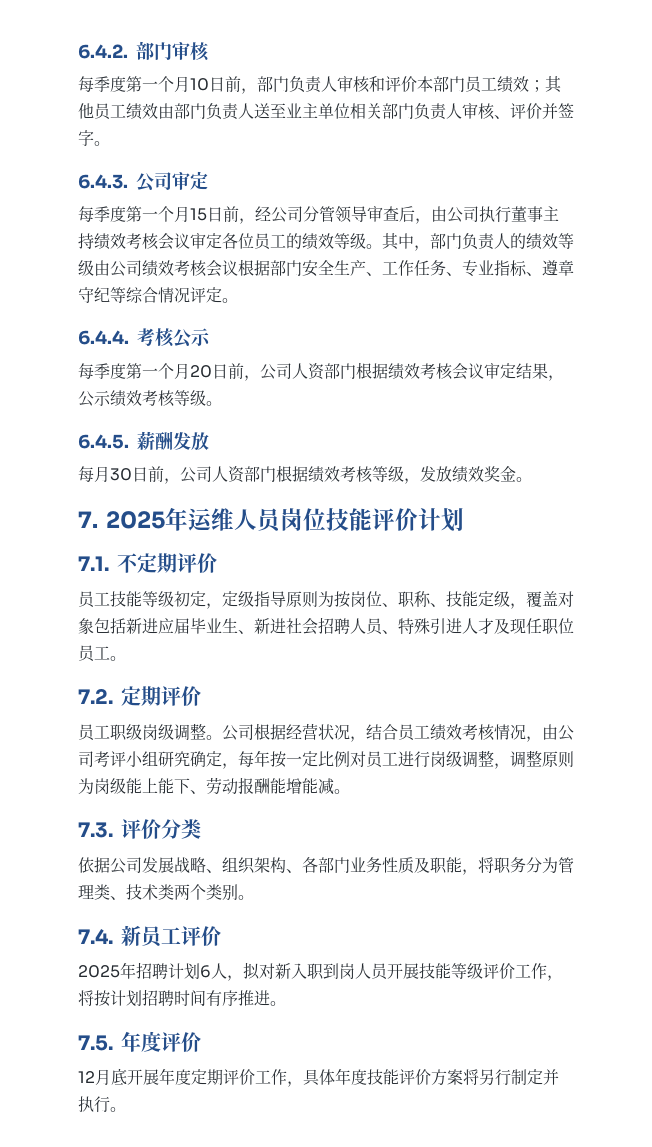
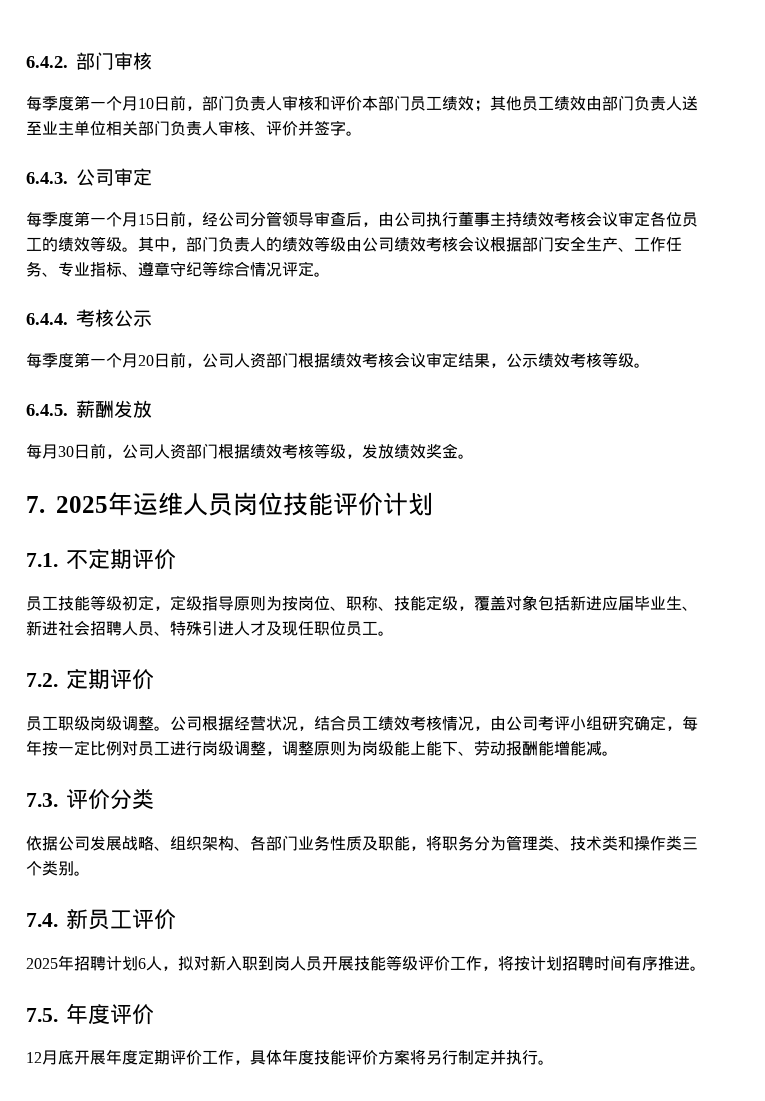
[174,884,190,900] 两 -> [618,835,698,851] 和操作类三

